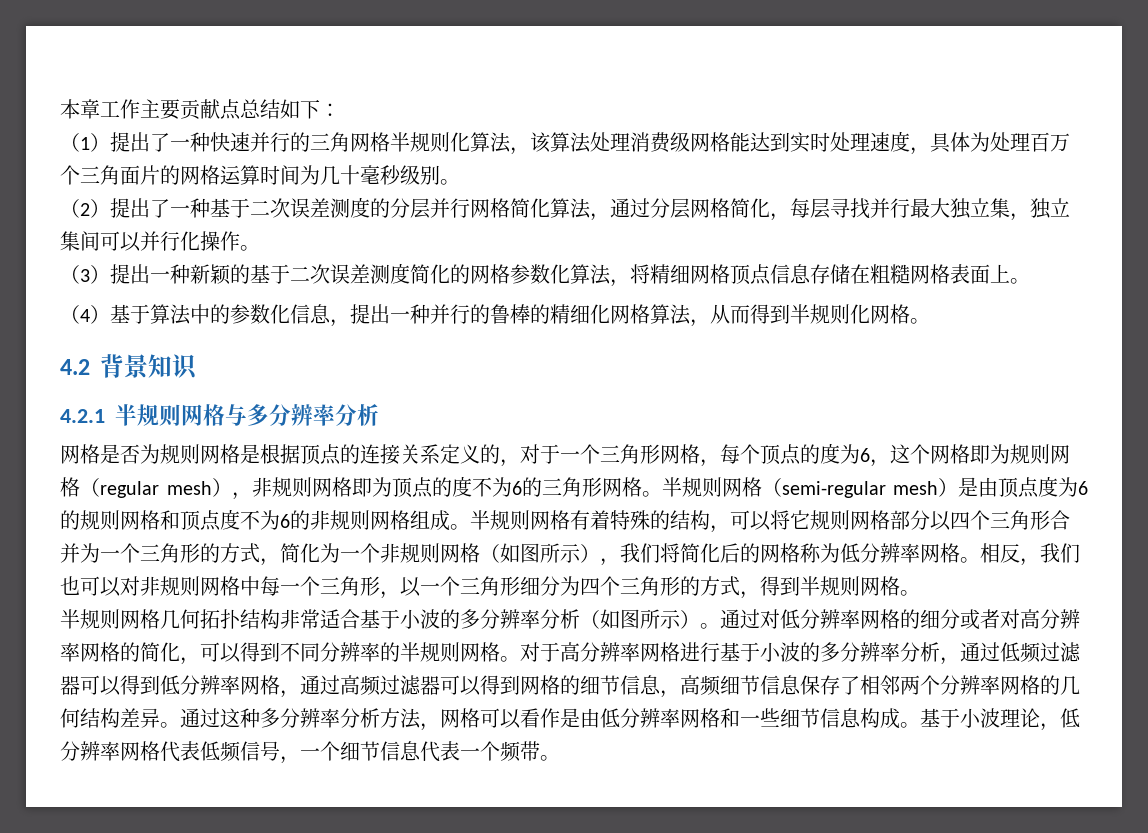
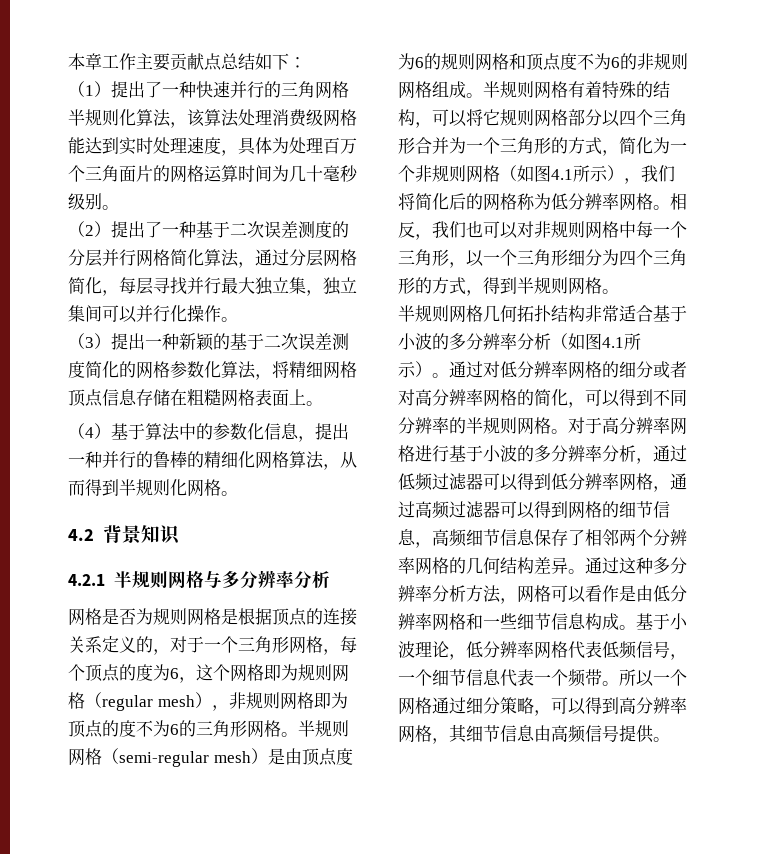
(540, 553) none -> [551,169,573,180] 4.1
(640, 619) none -> [602,337,624,348] 4.1
(560, 758) none -> [619,669,687,687] [398,697,687,716] [398,724,670,744] 所以一个网格通过细分策略，可以得到高分辨率网格，其细节信息由高频信号提供。

